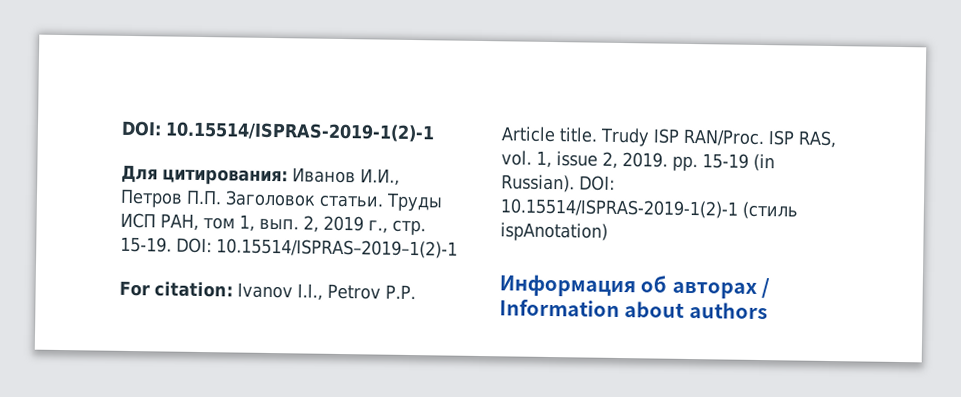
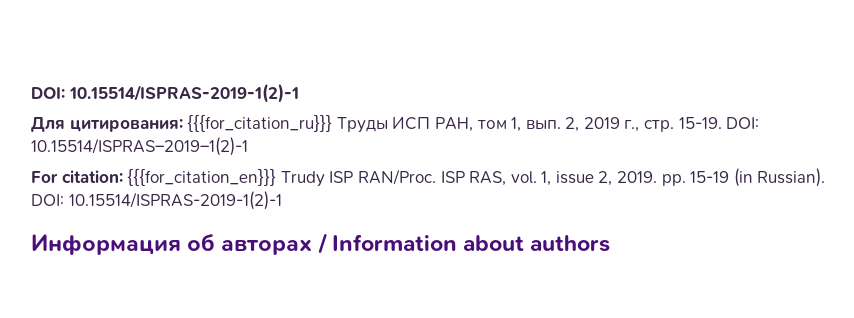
[292,167,400,186] [120,188,384,208] Иванов И.И., Петров П.П. Заголовок статьи. -> [187,114,333,132] {{{for_citation_ru}}}
[236,282,416,301] [501,126,598,143] Ivanov I.I., Petrov P.P. Article title. -> [127,168,277,186] {{{for_citation_en}}}
[741,201,798,220] [500,222,608,242] (стиль ispAnotation) -> (282, 200) none

